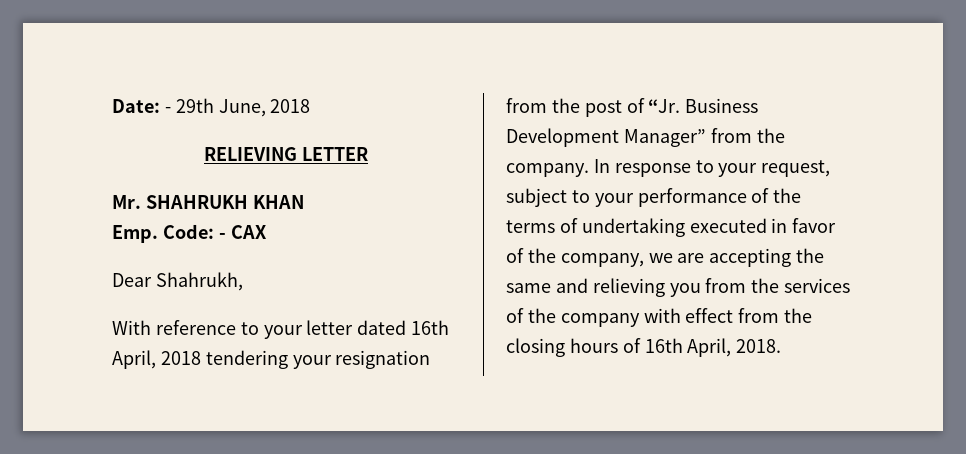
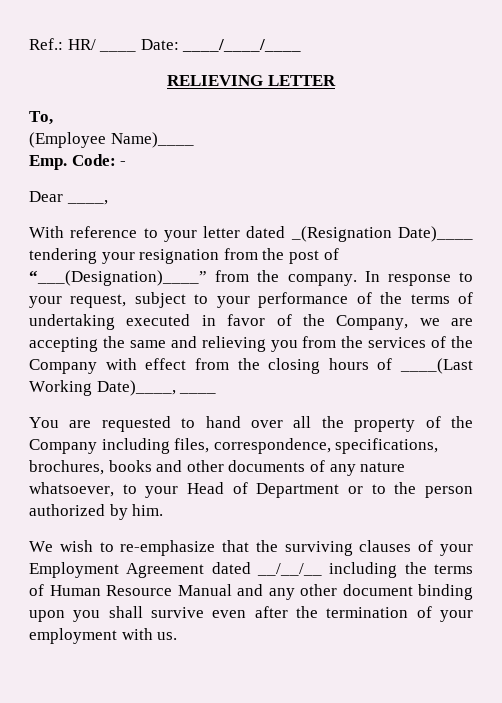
[112,98,311,117] Date: - 29th June, 2018 -> [29,38,96,50] [99,50,137,52] [140,39,302,52] Ref.: HR/ ____ Date: ____/____/____
[112,195,304,209] Mr. SHAHRUKH KHAN -> [29,111,53,125] [29,132,194,148] To, // (Employee Name)____
[230,225,267,239] CAX -> (127, 163) none
[155,272,243,291] Shahrukh, -> [66,200,108,205] ____,
[411,320,450,335] [112,350,201,369] 16th April, 2018 -> [290,226,473,242] _(Resignation Date)____
[648,98,759,113] [506,128,706,147] “Jr. Business Development Manager” -> [29,270,207,286] “___(Designation)____”
[560,253,644,267] company, -> [336,315,409,330] Company,
[560,313,640,327] company -> [29,359,97,374] Company
[644,338,782,357] 16th April, 2018. -> [400,358,473,374] [29,380,217,396] [29,416,473,432] [29,438,439,454] [29,460,406,476] [29,482,474,498] [29,504,164,520] [29,540,473,556] [29,562,473,578] [29,584,473,600] [29,606,473,622] [29,628,178,644] ____(Last Working Date)____, ____ // You are requested to hand over all the property of the Company including files, correspondence, specifications, brochures, books and other documents of any nature whatsoever, to your Head of Department or to the person authorized by him. // We wish to re-emphasize that the surviving clauses of your Employment Agreement dated __/__/__ including the terms of Human Resource Manual and any other document binding upon you shall survive even after the termination of your employment with us.

